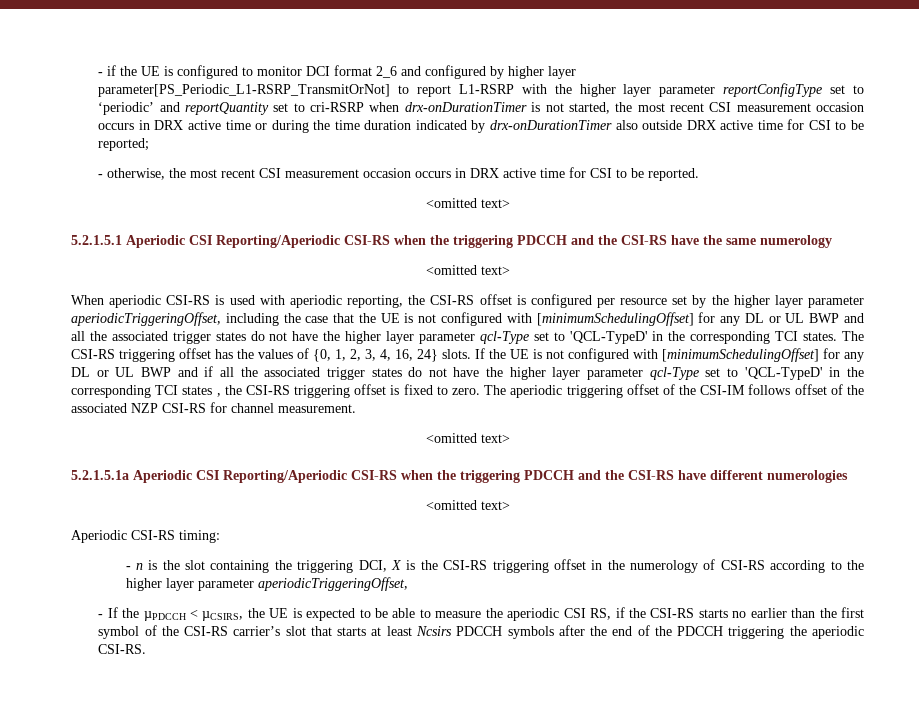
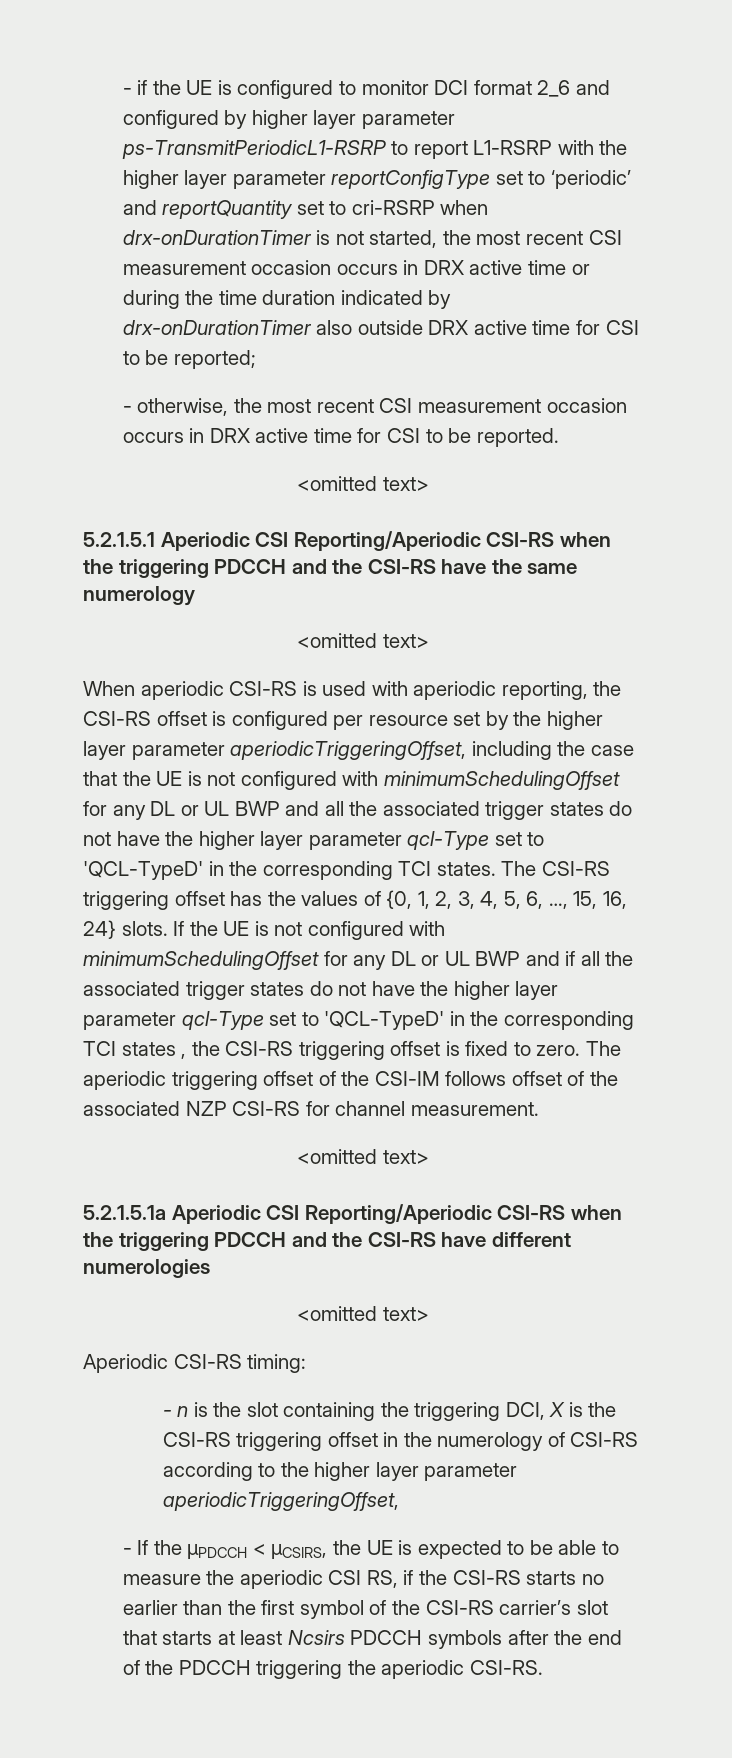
[98,84,391,97] parameter[PS_Periodic_L1-RSRP_TransmitOrNot] -> [361,111,455,129] [121,140,387,159] parameter ps-TransmitPeriodicL1-RSRP
[536,312,694,326] [minimumSchedulingOffset] -> [383,771,620,790] minimumSchedulingOffset
(391, 355) none -> [503,891,598,909] 5, 6, …, 15,
[662,348,819,362] [minimumSchedulingOffset] -> [83,951,319,970] minimumSchedulingOffset

